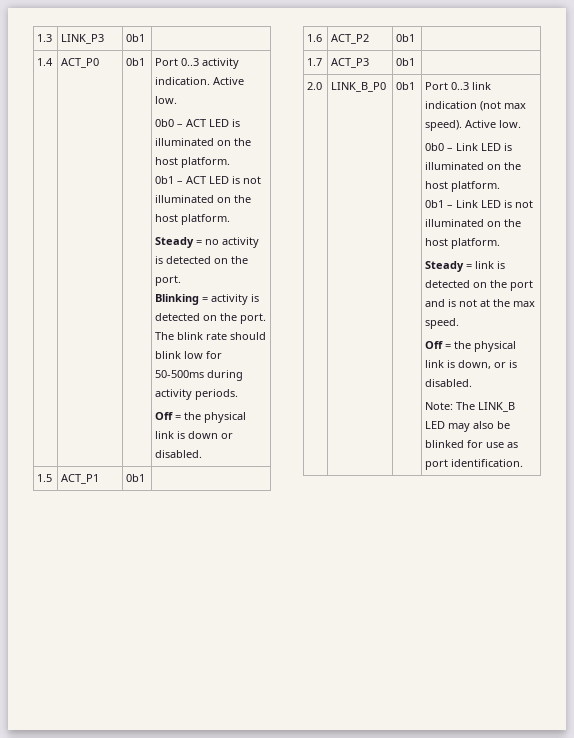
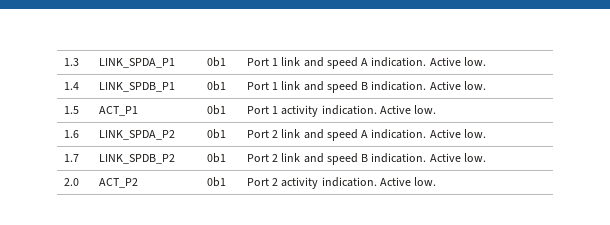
[61,34,105,44] [126,34,146,42] [37,58,54,66] [61,58,100,68] [126,58,146,66] [155,58,240,69] [155,77,245,85] [155,96,178,104] [155,119,241,127] [155,138,252,146] [155,157,231,168] [155,176,262,184] [155,195,252,203] [155,214,231,225] [155,237,260,248] [155,256,249,264] [155,275,182,286] [155,294,260,305] [155,313,267,324] [155,332,267,340] [155,351,223,359] [155,370,244,381] [155,389,239,400] [155,412,247,423] [155,431,234,439] [155,450,203,458] [37,474,53,482] [61,474,100,484] [126,474,146,482] [307,34,323,42] [331,34,370,44] [396,34,416,42] [307,58,323,66] [331,58,370,68] [396,58,416,66] [307,82,323,90] [331,82,387,92] [396,82,416,90] [425,82,492,90] [425,101,527,111] [425,120,522,131] [425,143,513,151] [425,162,522,170] [425,181,501,192] [425,200,534,208] [425,219,522,227] [425,238,501,249] [425,261,506,272] [425,280,534,291] [425,299,536,307] [425,318,460,329] [425,341,517,352] [425,360,518,369] [425,379,473,387] [425,402,516,412] [425,421,511,432] [425,440,519,448] [425,459,524,470] LINK_P3 | 0b1 | // 1.4 | ACT_P0 | 0b1 | Port 0..3 activity indication. Active low. // 0b0 – ACT LED is illuminated on the host platform. // 0b1 – ACT LED is not illuminated on the host platform. // Steady = no activity is detected on the port. // Blinking = activity is detected on the port. The blink rate should blink low for 50-500ms during activity periods. // Off = the physical link is down or disabled. // 1.5 | ACT_P1 | 0b1 | // 1.6 | ACT_P2 | 0b1 | // 1.7 | ACT_P3 | 0b1 | // 2.0 | LINK_B_P0 | 0b1 | Port 0..3 link indication (not max speed). Active low. // 0b0 – Link LED is illuminated on the host platform. // 0b1 – Link LED is not illuminated on the host platform. // Steady = link is detected on the port and is not at the max speed. // Off = the physical link is down, or is disabled. // Note: The LINK_B LED may also be blinked for use as port identification. -> [98,58,175,68] [206,57,226,67] [246,57,486,69] [63,82,79,90] [98,82,175,92] [206,81,226,91] [246,81,486,93] [63,106,79,114] [98,106,138,116] [206,105,226,115] [246,105,437,117] [63,130,79,138] [98,130,175,140] [206,129,226,139] [246,129,486,141] [63,154,79,162] [98,154,175,164] [206,153,226,163] [246,153,486,165] [63,178,79,186] [98,178,138,188] [206,177,226,187] [246,177,437,189] LINK_SPDA_P1 | 0b1 | Port 1 link and speed A indication. Active low. // 1.4 | LINK_SPDB_P1 | 0b1 | Port 1 link and speed B indication. Active low. // 1.5 | ACT_P1 | 0b1 | Port 1 activity indication. Active low. // 1.6 | LINK_SPDA_P2 | 0b1 | Port 2 link and speed A indication. Active low. // 1.7 | LINK_SPDB_P2 | 0b1 | Port 2 link and speed B indication. Active low. // 2.0 | ACT_P2 | 0b1 | Port 2 activity indication. Active low.

